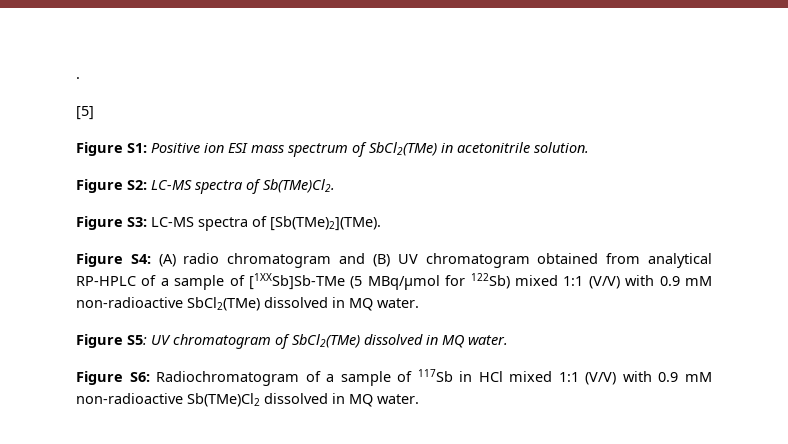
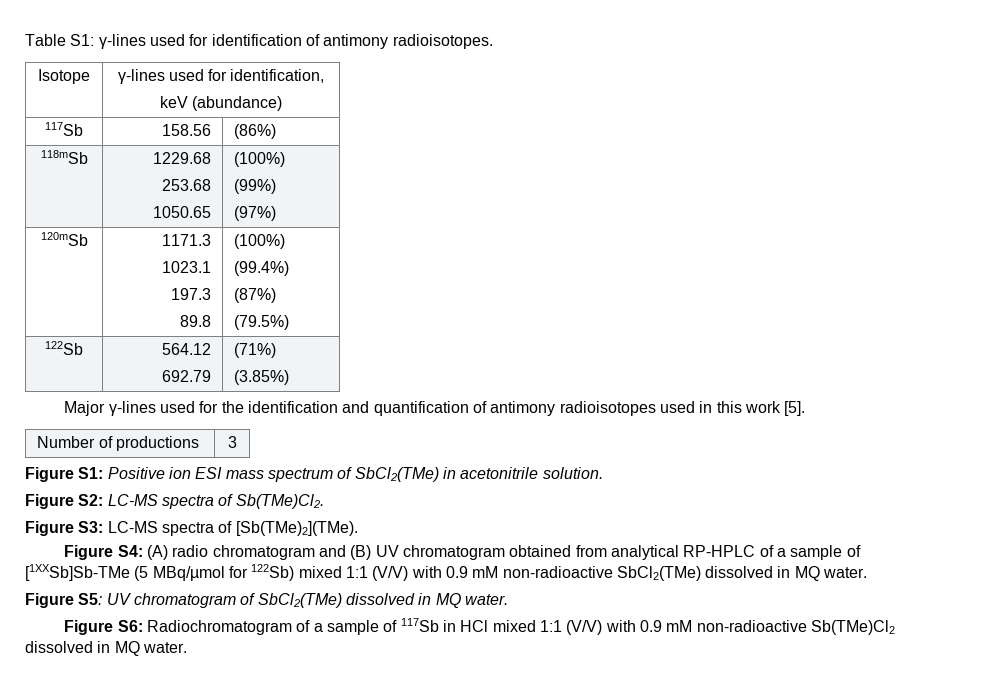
[76,77,80,79] [76,106,94,120] . // [5] -> [25,34,493,49] [38,69,90,84] [117,69,325,84] [159,96,283,111] [45,122,83,136] [161,124,211,136] [234,124,277,139] [40,150,88,164] [152,152,211,164] [161,179,211,191] [152,206,211,218] [234,152,286,167] [234,179,277,194] [234,206,277,221] [40,232,88,246] [161,234,211,246] [161,261,211,273] [170,288,211,300] [179,315,211,327] [234,234,286,249] [234,261,290,276] [234,288,277,303] [234,315,290,330] [45,341,83,355] [161,343,211,355] [161,370,211,382] [234,343,277,358] [234,370,290,385] [64,401,806,416] [37,436,200,451] [227,436,237,448] Table S1: γ-lines used for identification of antimony radioisotopes. // Isotope | γ-lines used for identification, // keV (abundance) // 117Sb | 158.56 | (86%) // 118mSb | 1229.68 // 253.68 // 1050.65 | (100%) // (99%) // (97%) // 120mSb | 1171.3 // 1023.1 // 197.3 // 89.8 | (100%) // (99.4%) // (87%) // (79.5%) // 122Sb | 564.12 // 692.79 | (71%) // (3.85%) // Major γ-lines used for the identification and quantification of antimony radioisotopes used in this work [5]. // Number of productions | 3

